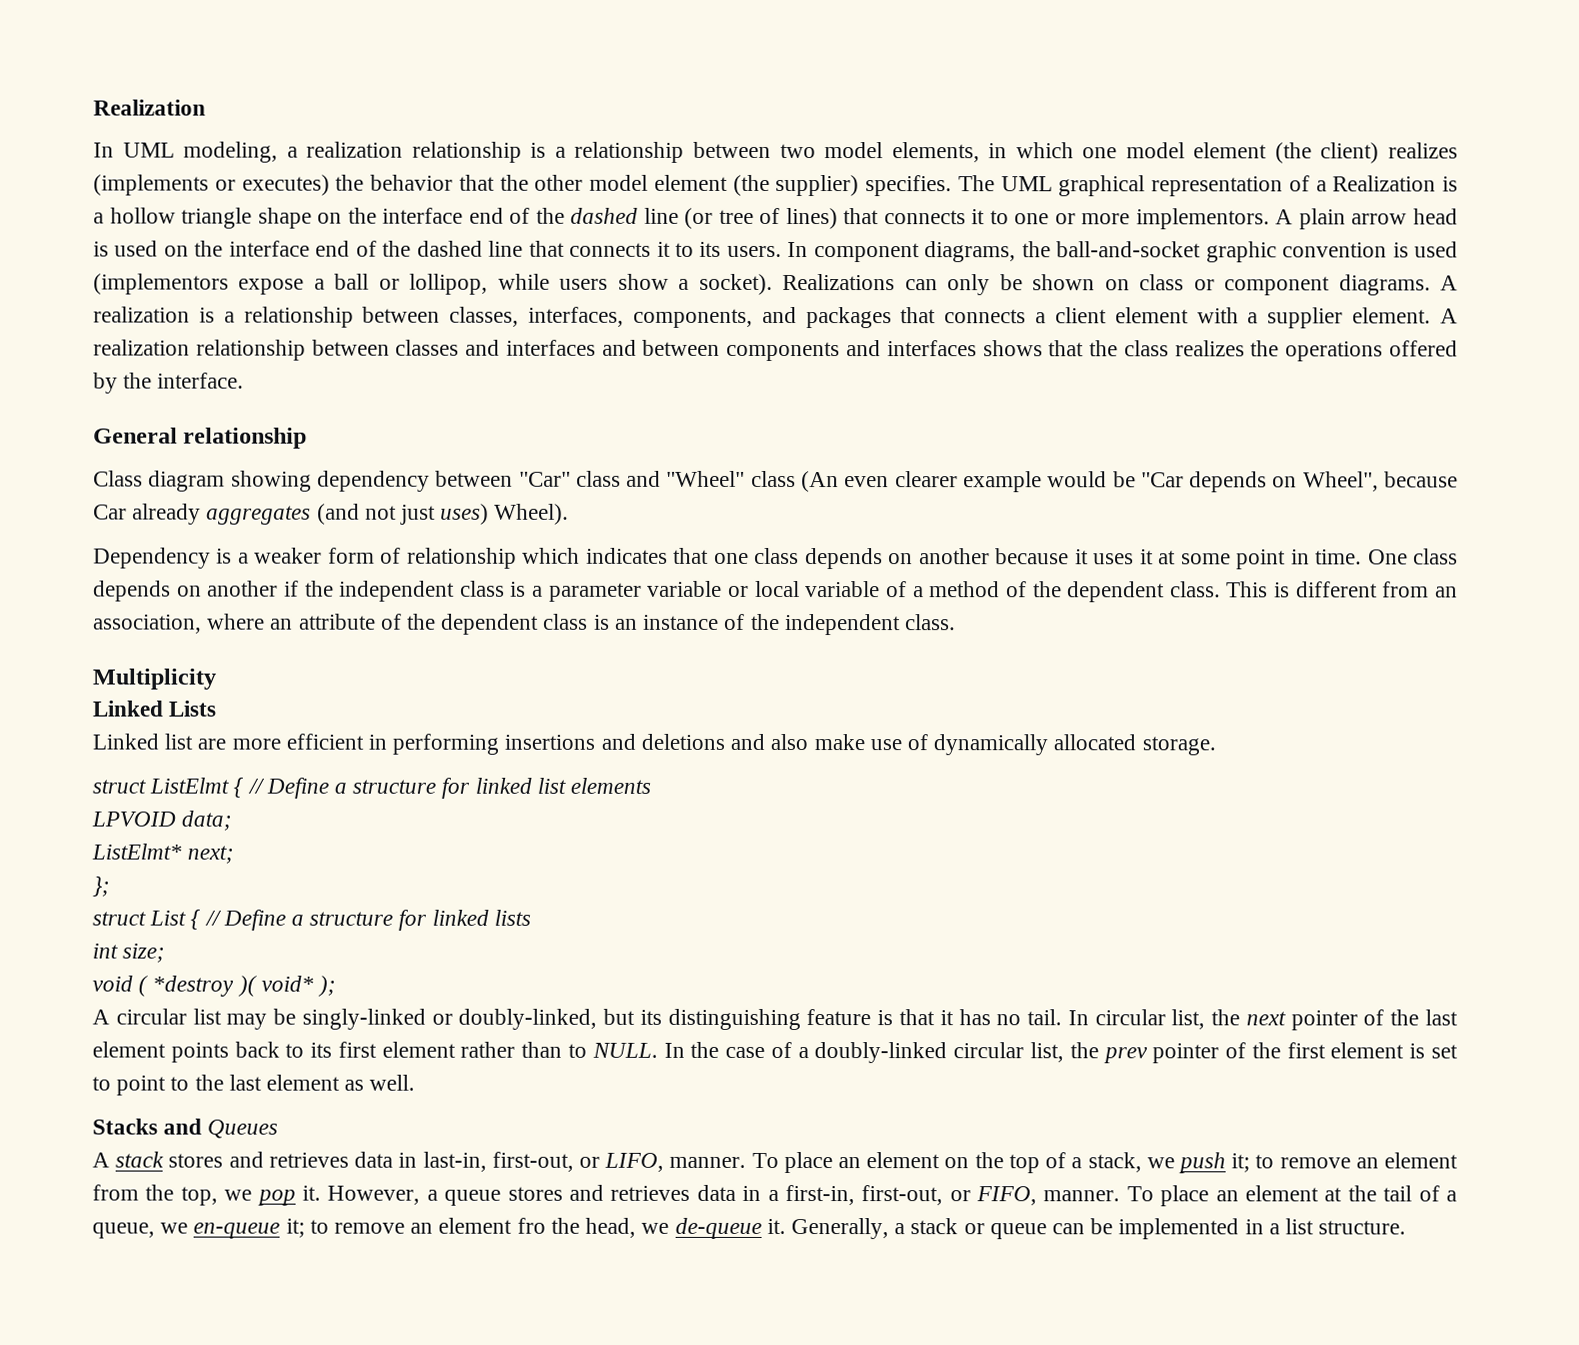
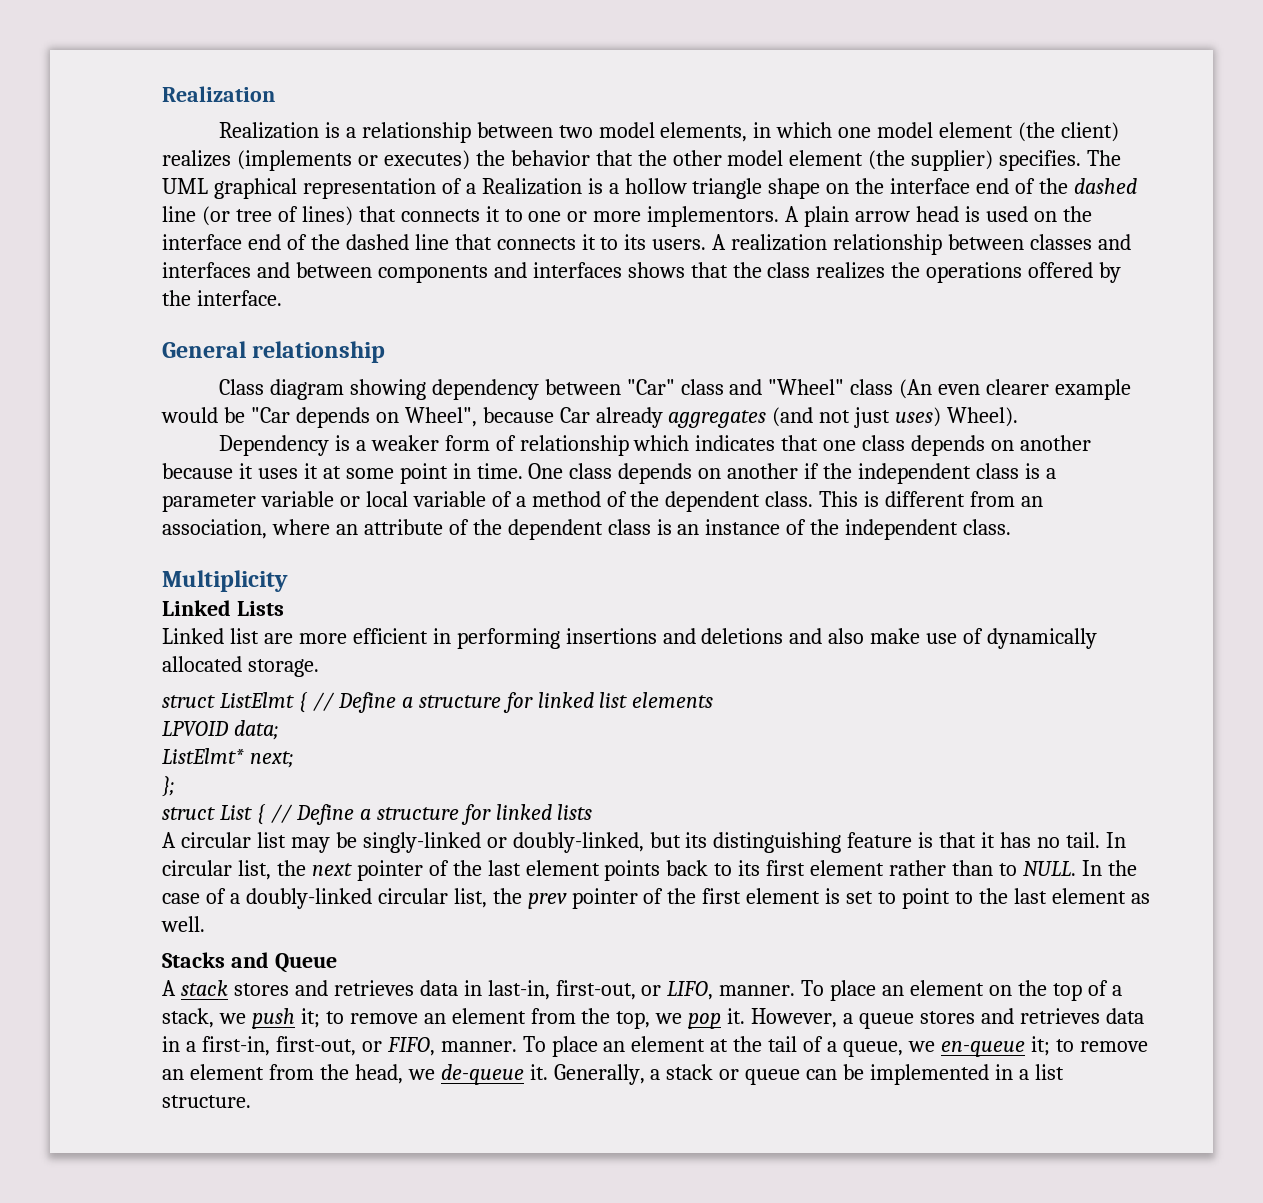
[93,141,522,163] In UML modeling, a realization relationship -> [218,122,319,139] Realization
[787,241,1458,263] [93,273,1458,296] [93,306,1432,329] In component diagrams, the ball-and-socket graphic convention is used (implementors expose a ball or lollipop, while users show a socket). Realizations can only be shown on class or component diagrams. A realization is a relationship between classes, interfaces, components, and packages that connects a client element with a supplier element. -> (707, 244) none
[92,943,166,963] [92,975,337,997] // int size; // void ( *destroy )( void* ); -> (593, 812) none
[207,1119,279,1139] Queues -> [274,953,337,973] Queue
[516,1217,546,1234] fro -> [268,1064,314,1080] from

